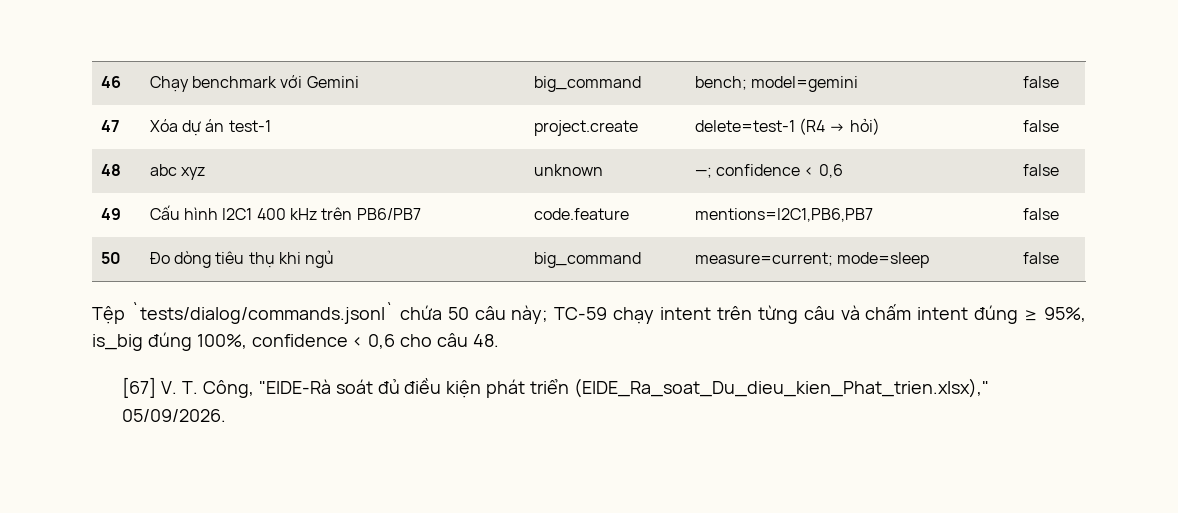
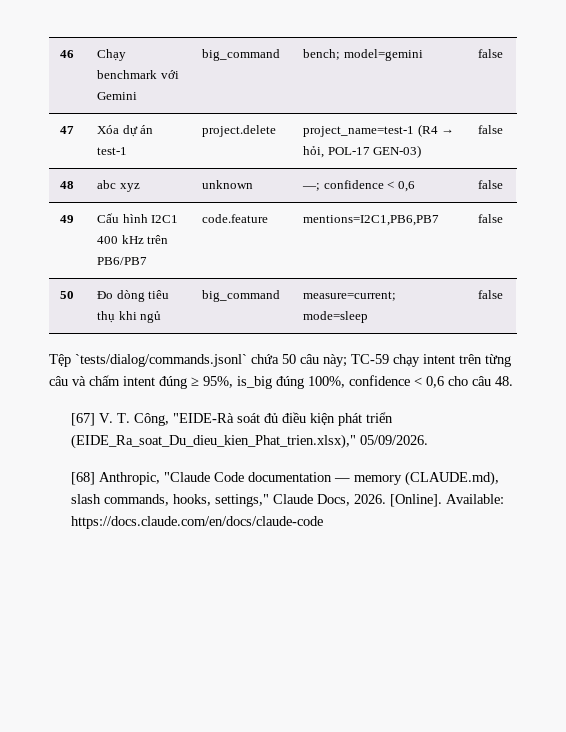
[533,120,638,136] [694,118,880,135] project.create | delete=test-1 (R4 → hỏi) -> [202,125,277,137] [303,124,455,137] [303,145,422,158] project.delete | project_name=test-1 (R4 → hỏi, POL-17 GEN-03)
(227, 415) none -> [71,471,500,486] [71,494,505,507] [71,516,324,529] // [68] Anthropic, "Claude Code documentation — memory (CLAUDE.md), slash commands, hooks, settings," Claude Docs, 2026. [Online]. Available: https://docs.claude.com/en/docs/claude-code

